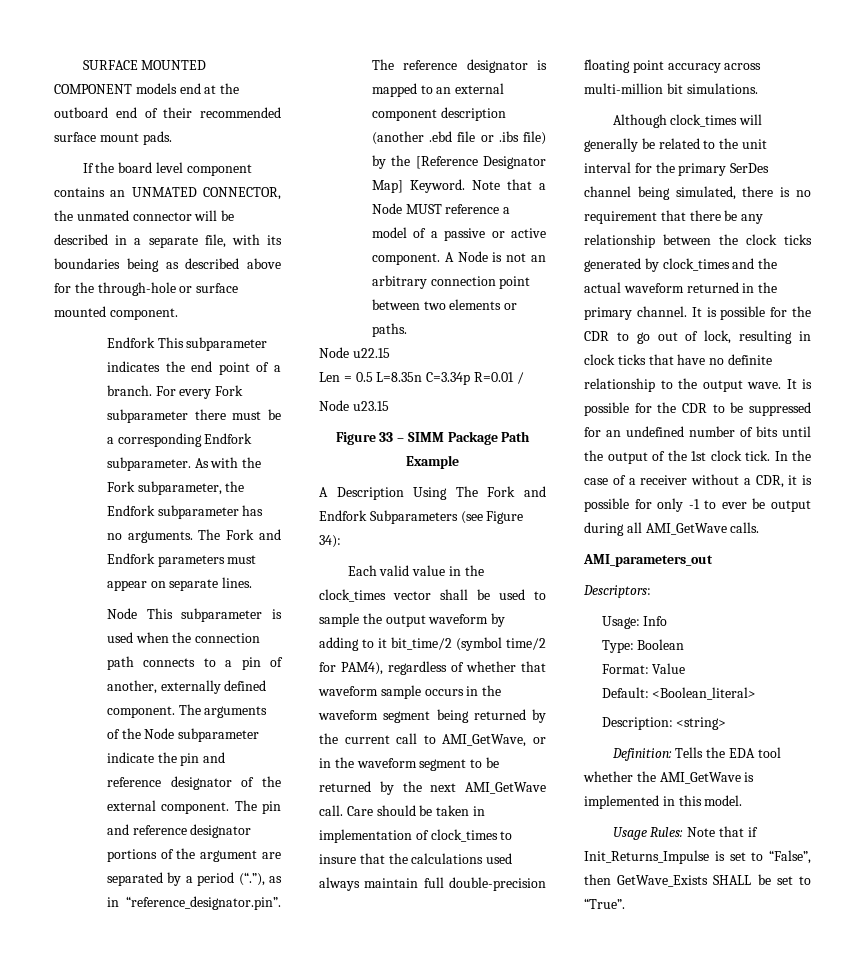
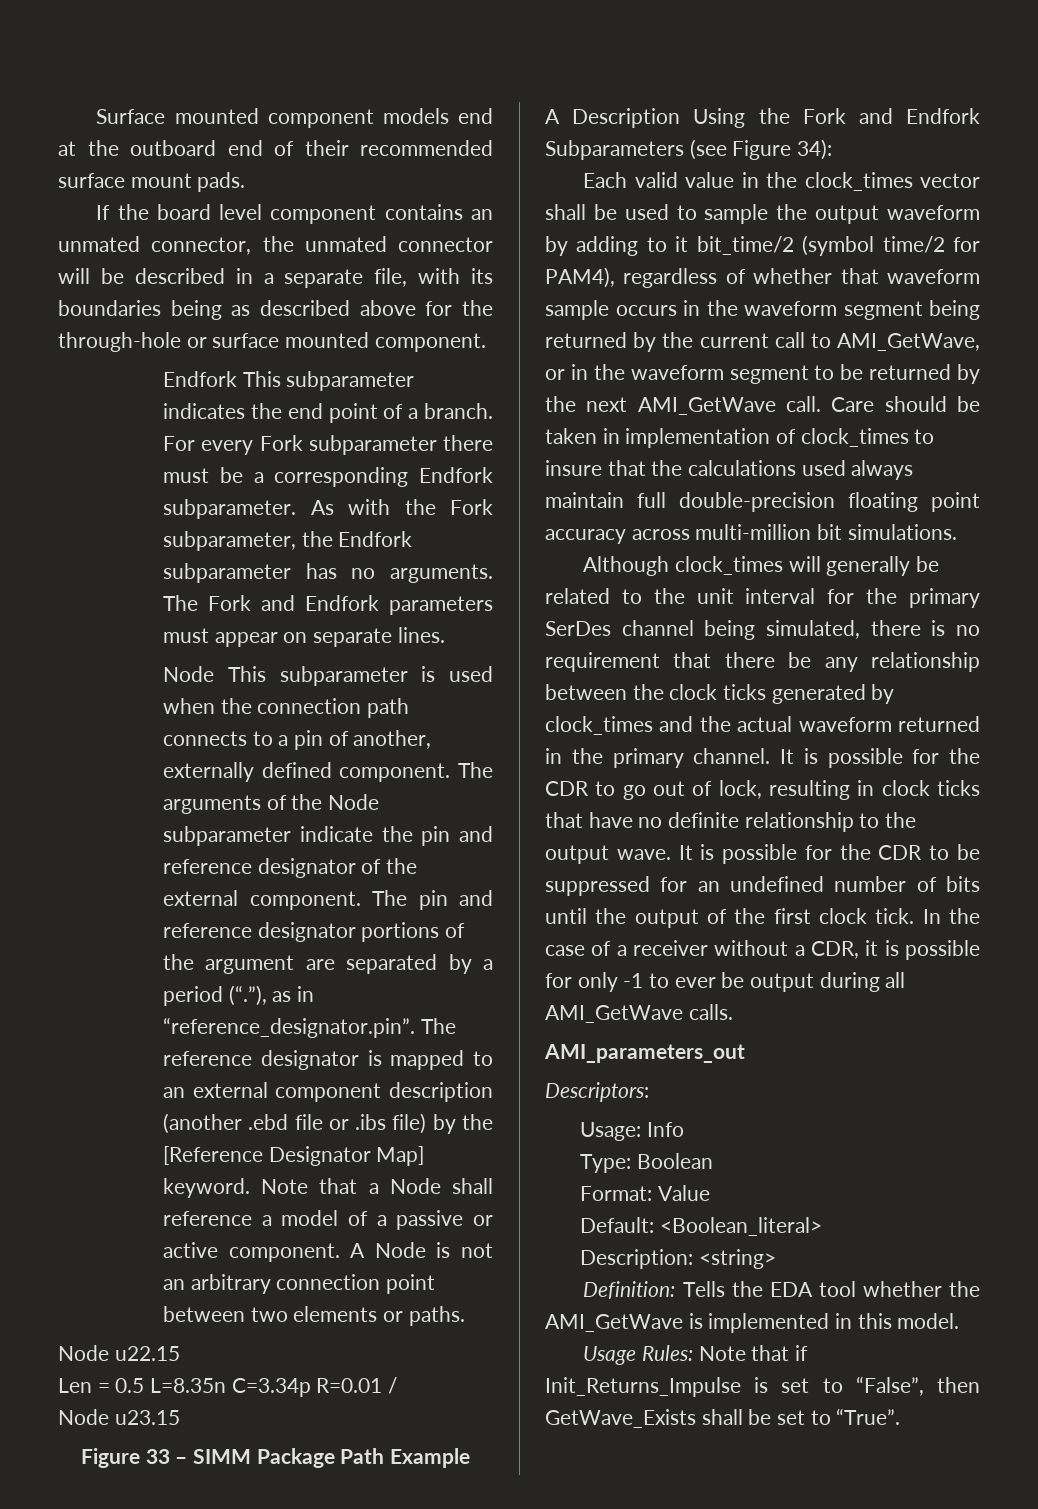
[82,60,207,70] [54,84,132,94] SURFACE MOUNTED COMPONENT -> [96,108,374,128] Surface mounted component
[131,187,281,200] UNMATED CONNECTOR, -> [58,236,252,255] unmated connector,
[409,179,465,193] Keyword. -> [163,1178,251,1198] keyword.
[405,204,442,214] MUST -> [452,1178,493,1194] shall
[455,486,478,497] The -> [758,108,790,124] the
[691,451,706,461] 1st -> [773,908,811,924] first
[713,875,752,885] SHALL -> [701,1409,743,1425] shall

